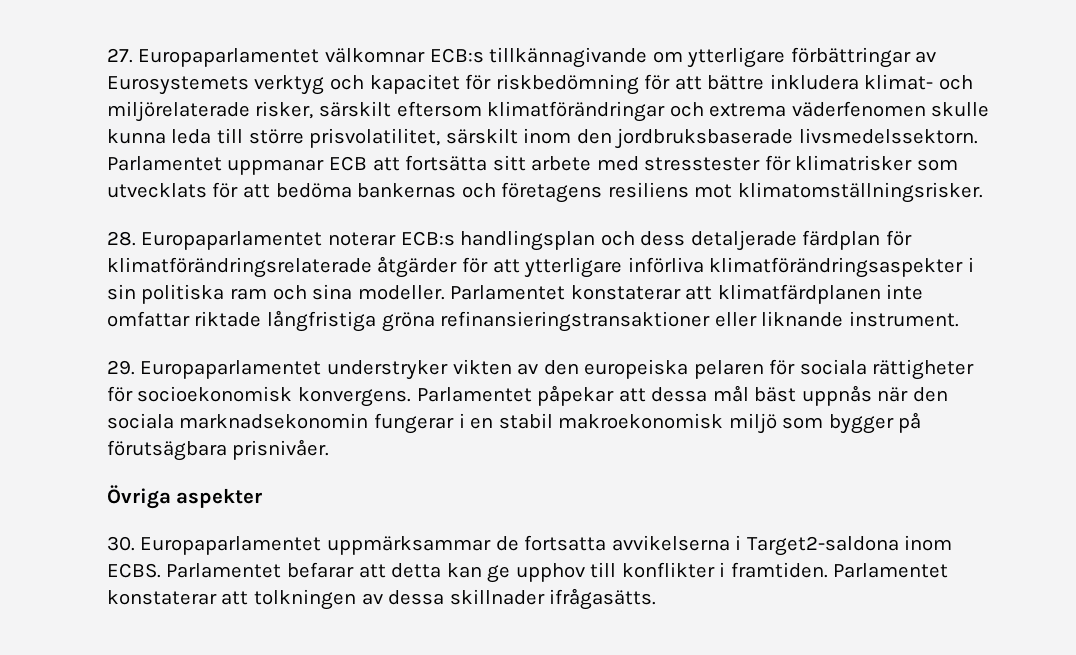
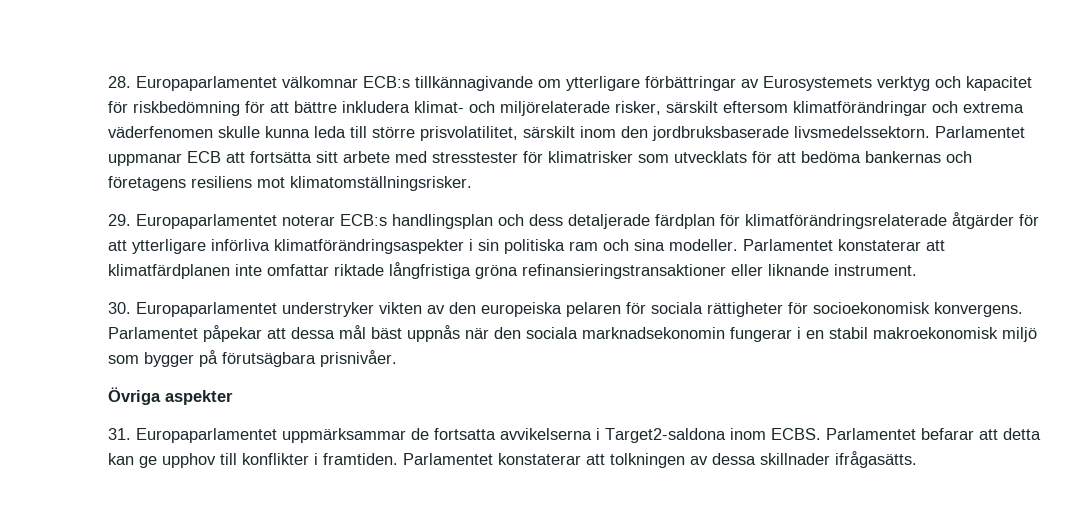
[106,48,133,63] 27. -> [108,76,132,88] 28.
[106,231,136,246] 28. -> [108,214,132,226] 29.
[106,360,135,375] 29. -> [108,302,132,314] 30.
[106,536,135,551] 30. -> [108,428,132,440] 31.

